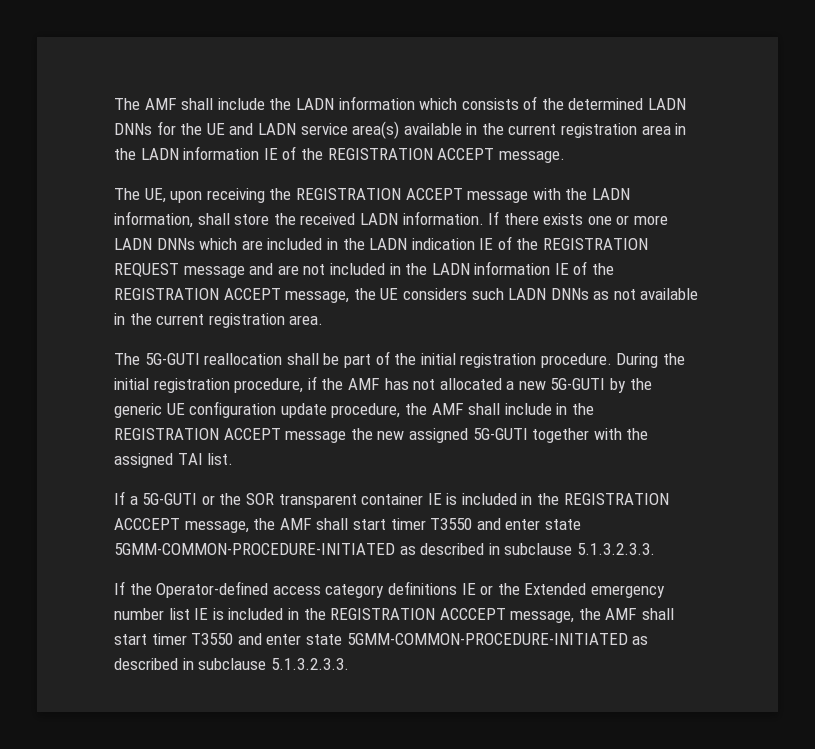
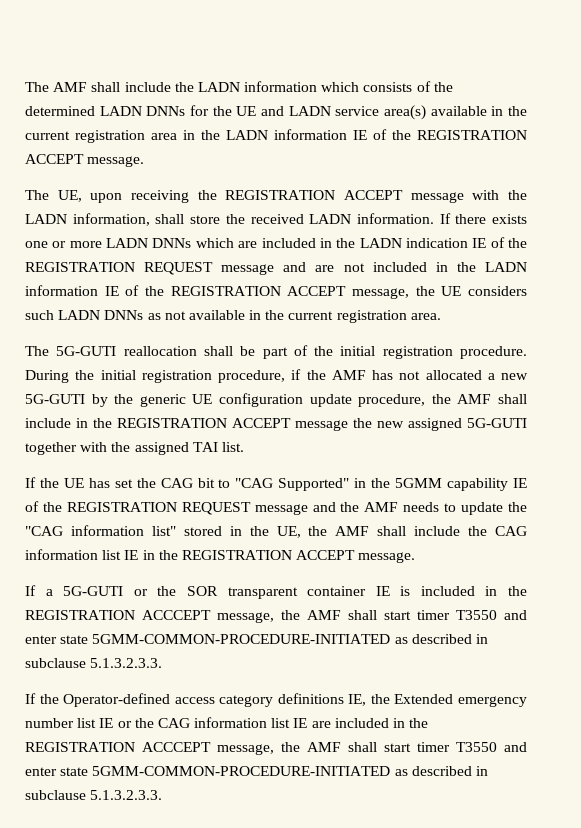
(234, 459) none -> [25,477,527,491] [25,501,528,515] [25,525,527,538] [25,549,416,563] // If the UE has set the CAG bit to "CAG Supported" in the 5GMM capability IE of the REGISTRATION REQUEST message and the AMF needs to update the "CAG information list" stored in the UE, the AMF shall include the CAG information list IE in the REGISTRATION ACCEPT message.
[461,583,494,595] IE or -> [348,694,367,706] IE,
[212,608,224,620] is -> [117,717,331,728] or the CAG information list IE are

